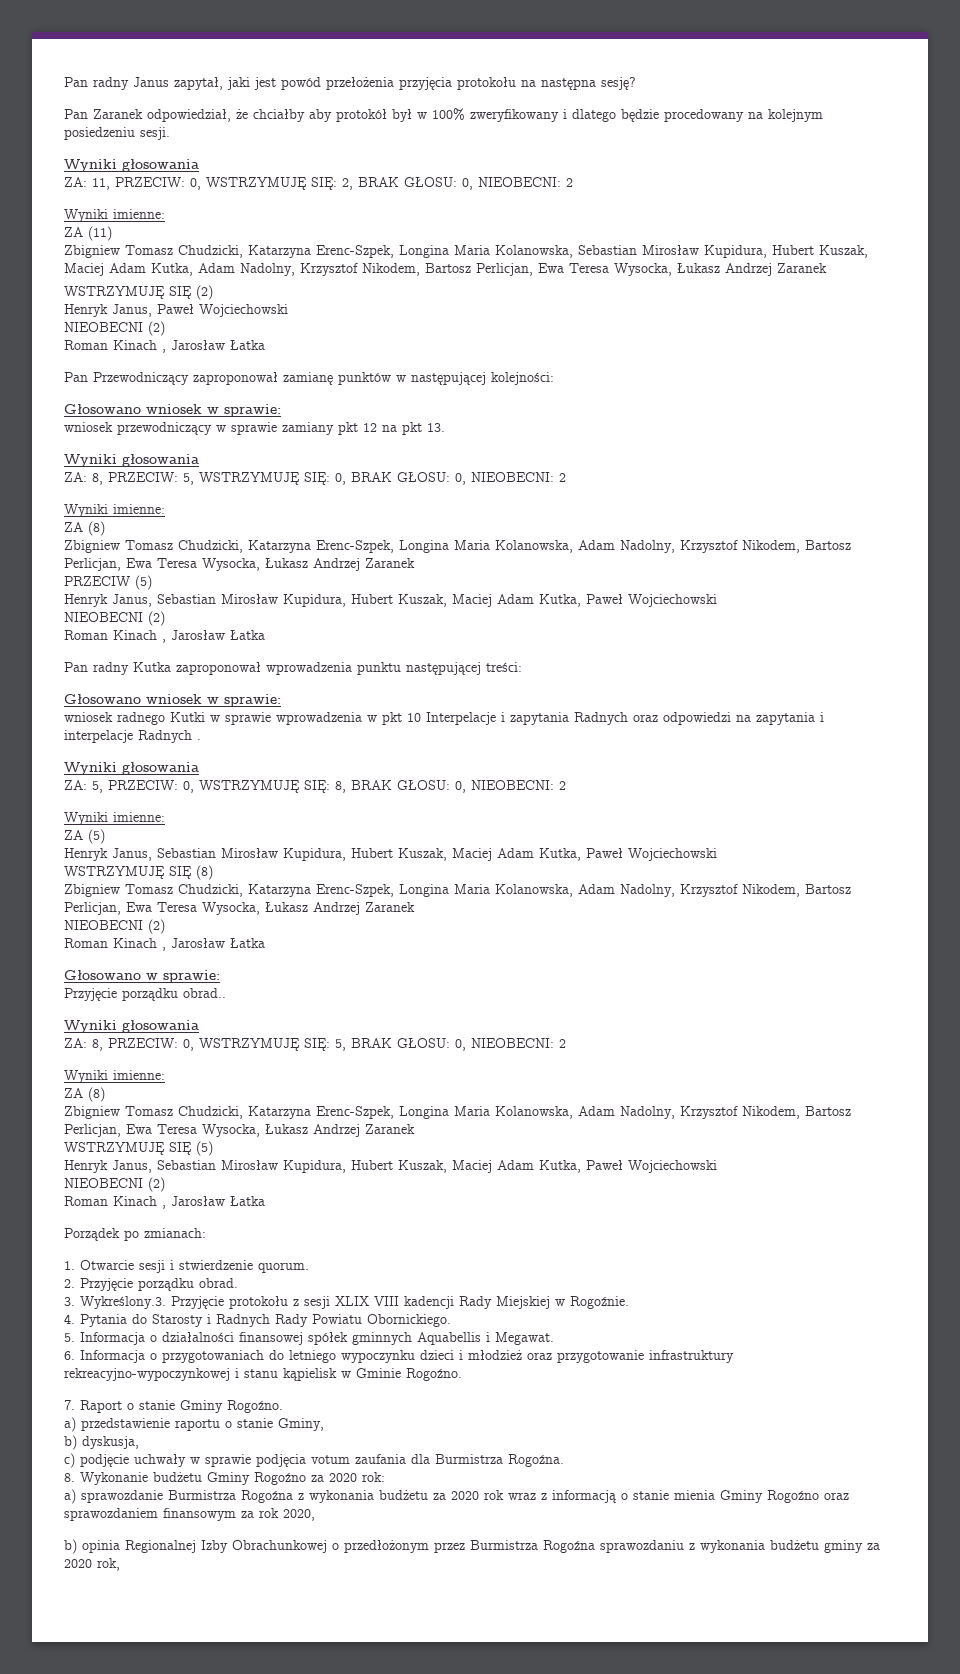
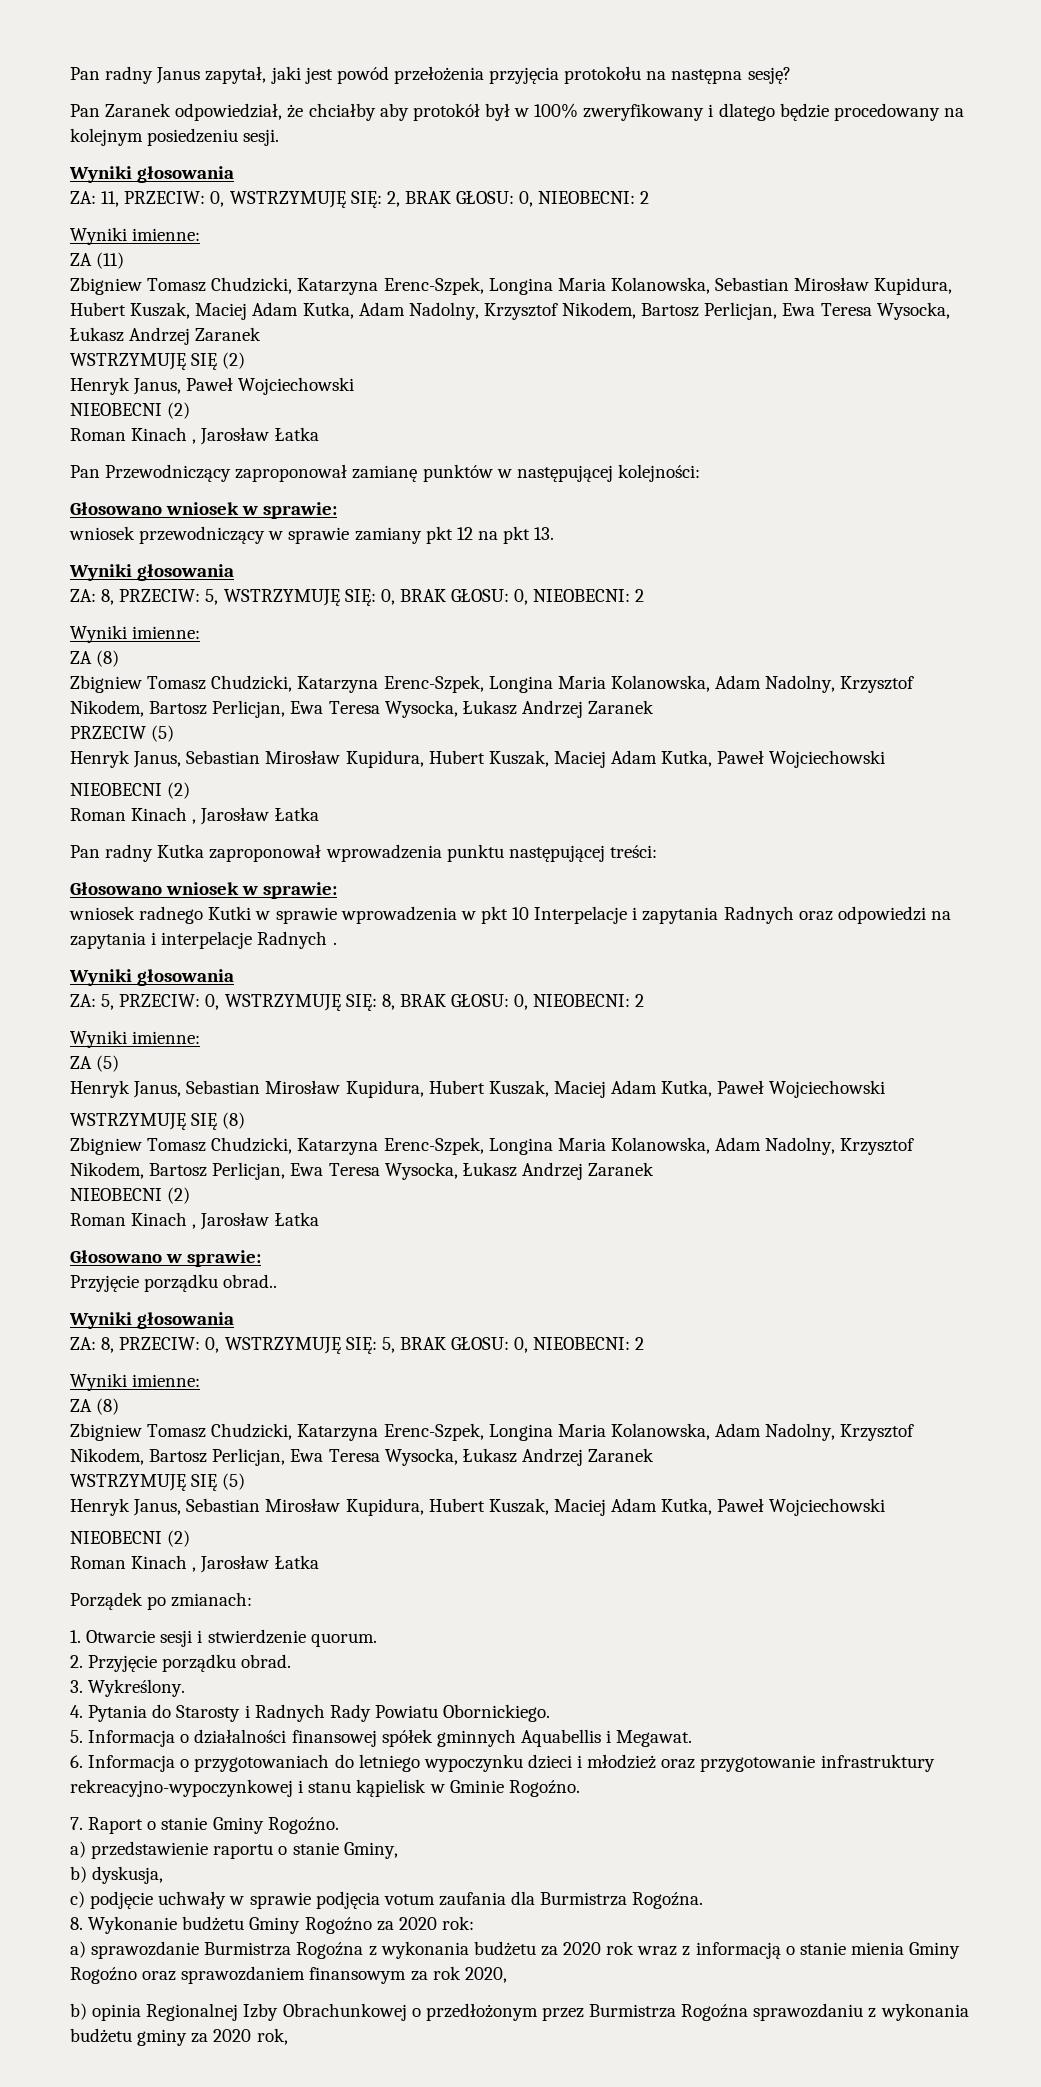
[80,1296,629,1309] Wykreślony.3. Przyjęcie protokołu z sesji XLIX VIII kadencji Rady Miejskiej w Rogoźnie. -> [88,1679,186,1697] Wykreślony.

